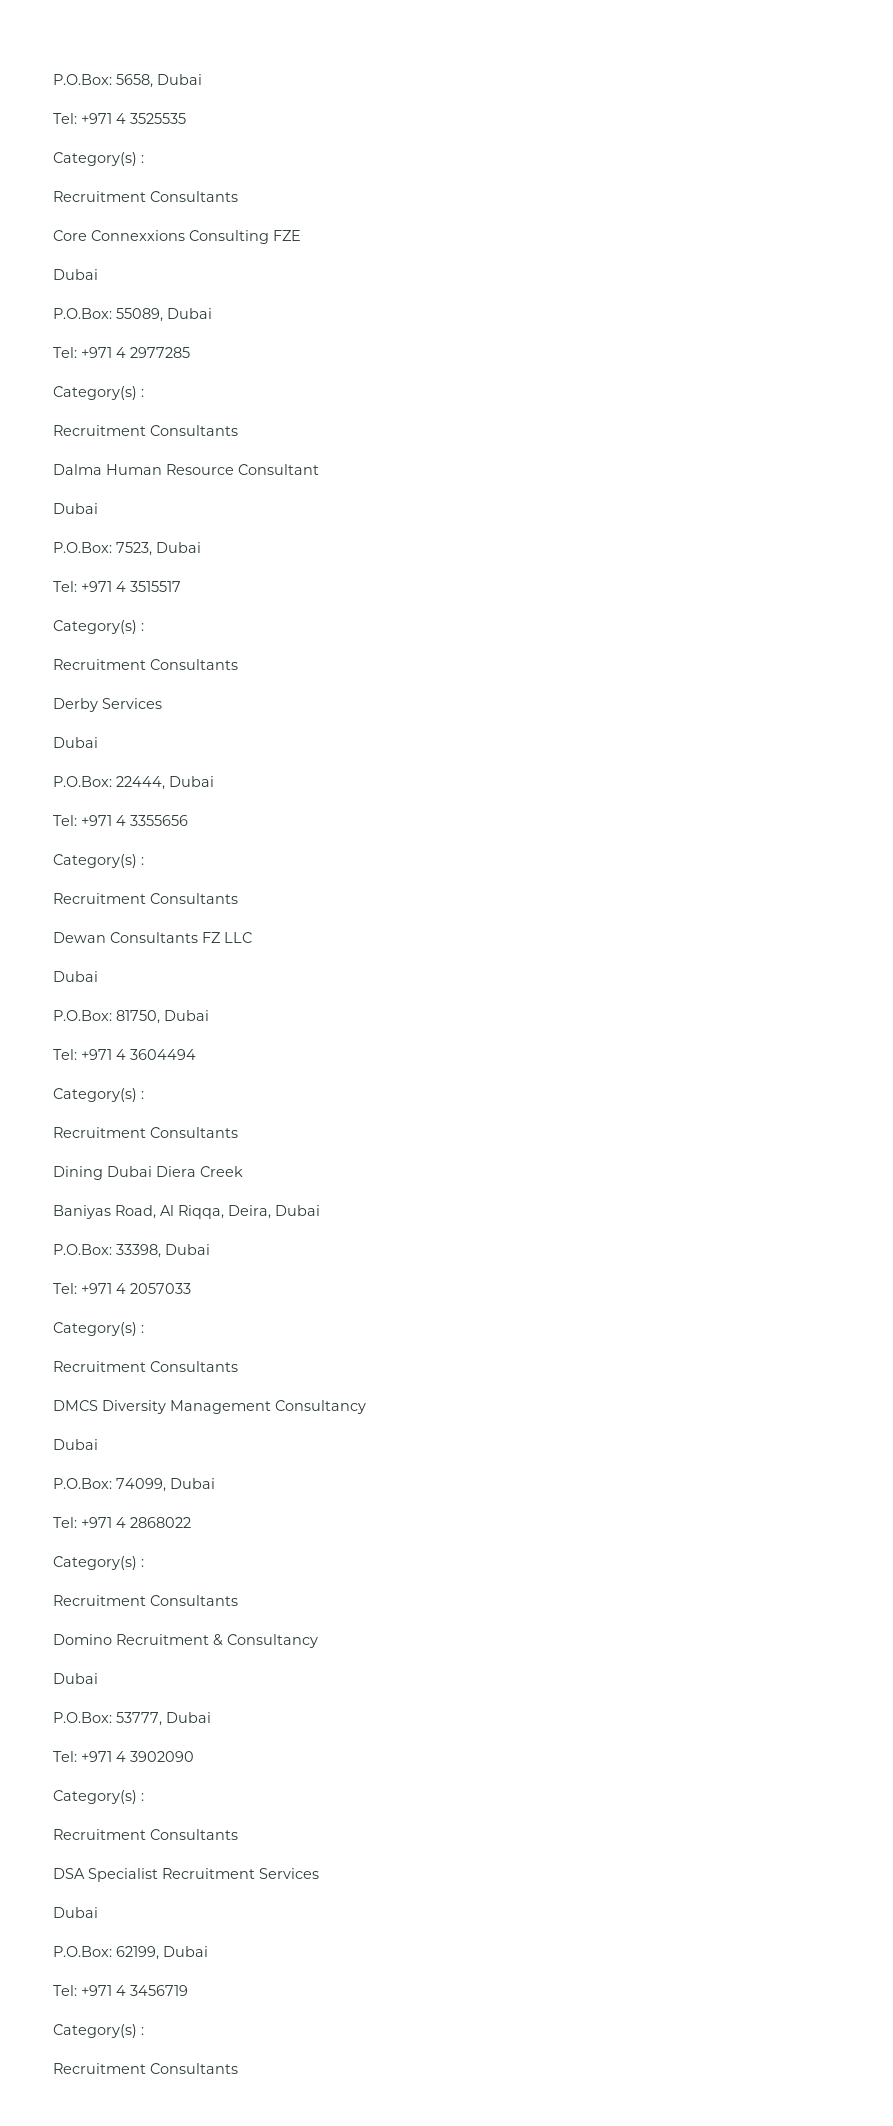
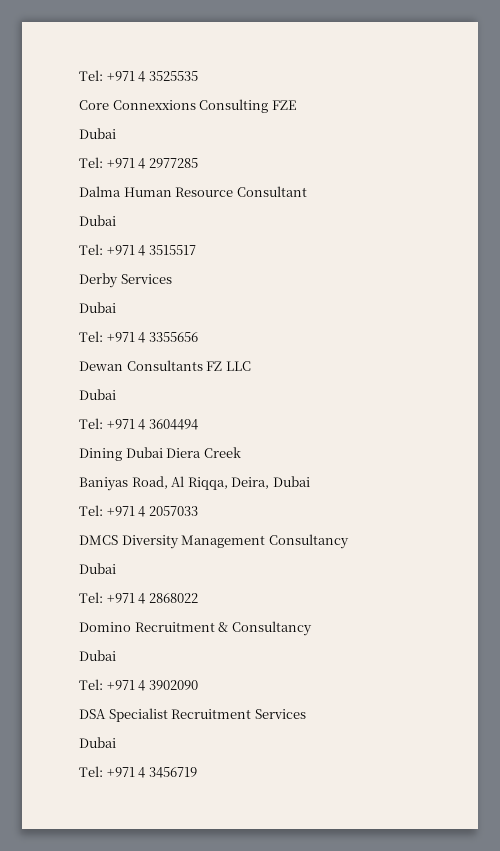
[53,74,202,88] P.O.Box: 5658, Dubai // -> (79, 75) none
[53,152,144,166] [53,191,238,202] // Category(s) : // Recruitment Consultants -> (198, 76) none
[53,308,212,322] // P.O.Box: 55089, Dubai -> (116, 133) none
[53,386,144,400] [53,425,238,436] // Category(s) : // Recruitment Consultants -> (198, 163) none
[53,542,201,556] // P.O.Box: 7523, Dubai -> (116, 220) none
[53,620,144,634] [53,659,238,670] // Category(s) : // Recruitment Consultants -> (196, 250) none
[53,776,214,790] // P.O.Box: 22444, Dubai -> (116, 307) none
[53,854,144,868] [53,893,238,904] // Category(s) : // Recruitment Consultants -> (198, 337) none
[53,1010,209,1024] // P.O.Box: 81750, Dubai -> (116, 394) none
[53,1088,144,1102] [53,1127,238,1138] // Category(s) : // Recruitment Consultants -> (198, 424) none
[53,1244,210,1258] // P.O.Box: 33398, Dubai -> (310, 481) none
[53,1322,144,1336] [53,1361,238,1372] // Category(s) : // Recruitment Consultants -> (198, 511) none
[53,1478,215,1492] // P.O.Box: 74099, Dubai -> (116, 568) none
[53,1556,144,1570] [53,1595,238,1606] // Category(s) : // Recruitment Consultants -> (198, 598) none
[53,1712,211,1726] // P.O.Box: 53777, Dubai -> (116, 655) none
[53,1790,144,1804] [53,1829,238,1840] // Category(s) : // Recruitment Consultants -> (198, 685) none
[53,1946,208,1960] // P.O.Box: 62199, Dubai -> (116, 742) none
[53,2024,144,2038] [53,2063,238,2074] // Category(s) : // Recruitment Consultants -> (197, 772) none

